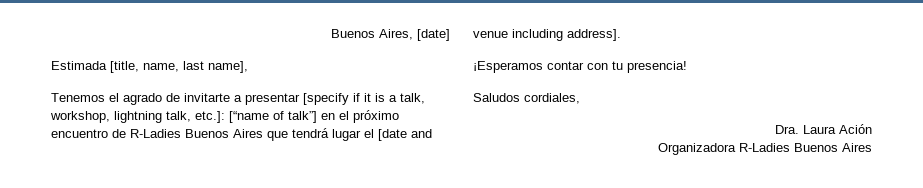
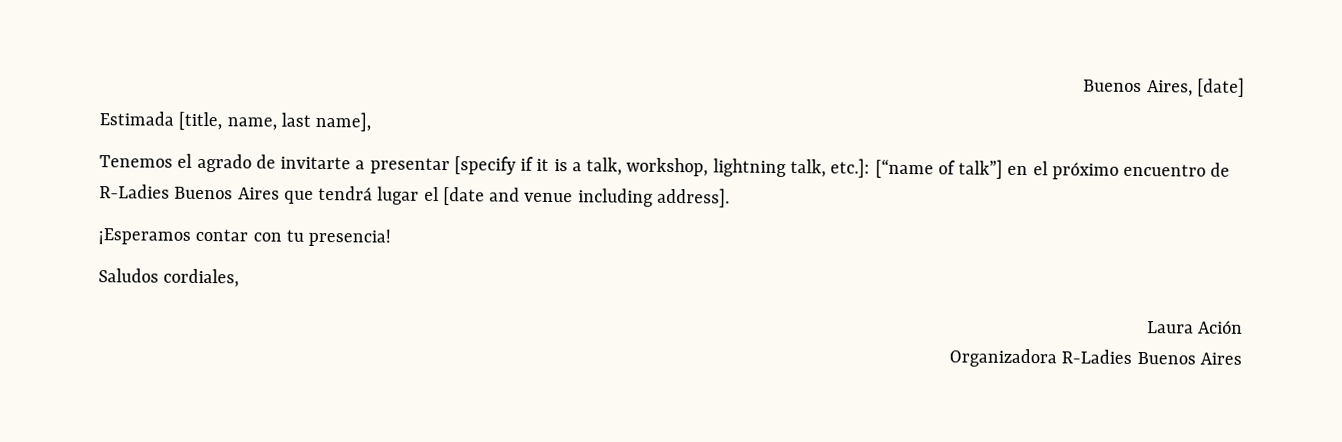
[775,125,799,134] Dra. -> (240, 278) none

